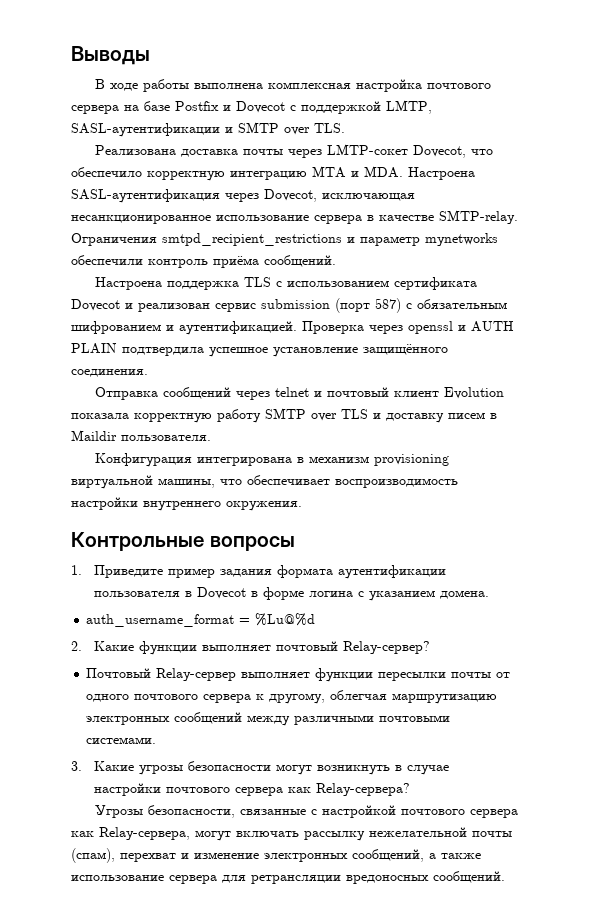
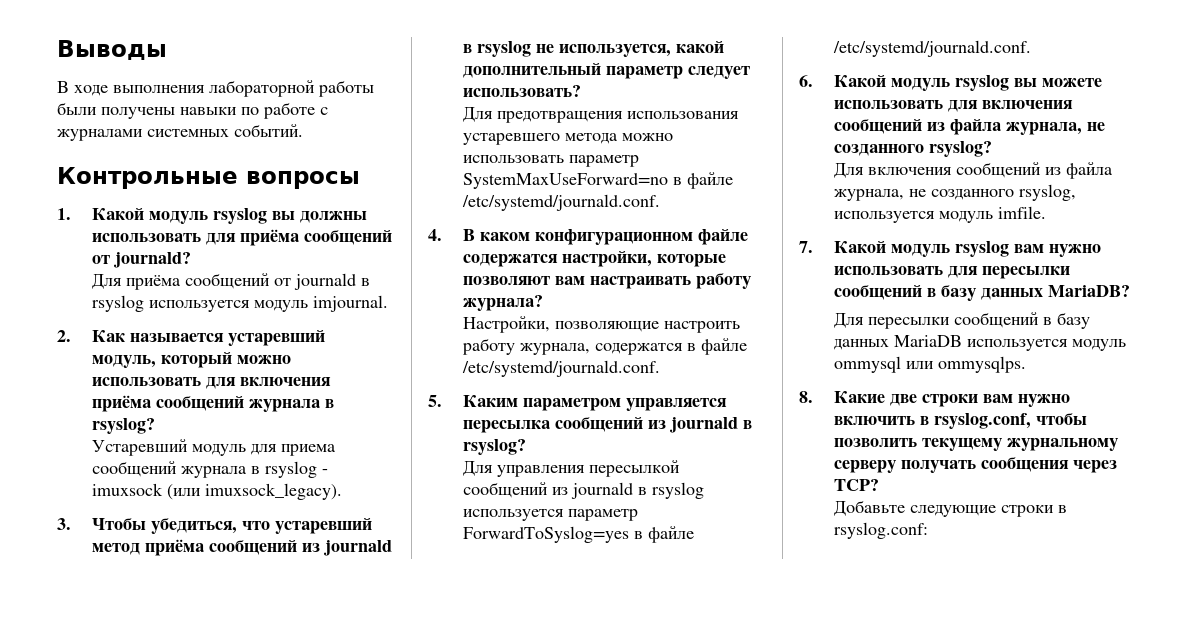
[142,79,491,92] [71,100,432,114] [71,122,345,137] [94,144,493,158] [71,166,475,181] [71,189,415,203] [71,210,518,224] [71,233,498,246] [71,255,336,268] [94,277,477,290] [71,298,507,313] [71,321,514,335] [71,343,448,357] [71,369,148,377] [94,387,504,400] [71,408,497,423] [71,430,211,441] [94,453,449,467] [71,475,458,489] [71,497,302,511] [71,532,295,551] [71,565,447,579] [94,587,490,601] [86,613,316,627] [71,641,431,655] [86,668,511,682] [86,690,498,704] [86,712,451,726] [86,737,157,744] [71,761,450,775] [94,783,411,796] [94,805,518,818] [71,827,512,841] [71,848,481,863] [71,871,505,884] работы выполнена комплексная настройка почтового сервера на базе Postfix и Dovecot с поддержкой LMTP, SASL-аутентификации и SMTP over TLS. // Реализована доставка почты через LMTP-сокет Dovecot, что обеспечило корректную интеграцию MTA и MDA. Настроена SASL-аутентификация через Dovecot, исключающая несанкционированное использование сервера в качестве SMTP-relay. Ограничения smtpd_recipient_restrictions и параметр mynetworks обеспечили контроль приёма сообщений. // Настроена поддержка TLS с использованием сертификата Dovecot и реализован сервис submission (порт 587) с обязательным шифрованием и аутентификацией. Проверка через openssl и AUTH PLAIN подтвердила успешное установление защищённого соединения. // Отправка сообщений через telnet и почтовый клиент Evolution показала корректную работу SMTP over TLS и доставку писем в Maildir пользователя. // Конфигурация интегрирована в механизм provisioning виртуальной машины, что обеспечивает воспроизводимость настройки внутреннего окружения. // Контрольные вопросы // 1. Приведите пример задания формата аутентификации пользователя в Dovecot в форме логина с указанием домена. // auth_username_format = %Lu@%d // 2. Какие функции выполняет почтовый Relay-сервер? // Почтовый Relay-сервер выполняет функции пересылки почты от одного почтового сервера к другому, облегчая маршрутизацию электронных сообщений между различными почтовыми системами. // 3. Какие угрозы безопасности могут возникнуть в случае настройки почтового сервера как Relay-сервера? // Угрозы безопасности, связанные с настройкой почтового сервера как Relay-сервера, могут включать рассылку нежелательной почты (спам), перехват и изменение электронных сообщений, а также использование сервера для ретрансляции вредоносных сообщений. -> [113,80,374,97] [57,102,328,119] [57,124,303,141] [57,167,360,189] [57,208,367,224] [91,229,392,246] [91,252,191,268] [91,273,370,290] [91,295,388,312] [57,330,325,346] [91,352,291,368] [91,377,331,389] [91,395,334,412] [91,418,155,434] [91,439,336,456] [91,461,328,478] [91,483,342,500] [57,518,372,534] [91,539,392,556] [462,41,724,57] [462,63,750,79] [462,85,581,97] [462,107,739,123] [462,133,673,145] [462,155,639,167] [462,172,733,189] [461,194,660,211] [428,229,748,245] [462,251,726,267] [462,273,752,289] [462,295,543,311] [462,316,740,333] [461,338,747,355] [461,360,660,377] [428,395,727,411] [462,417,752,433] [462,439,526,455] [462,460,680,477] [462,482,704,499] [462,509,638,521] [462,526,694,543] [832,40,1031,57] [799,75,1102,91] [833,100,1073,112] [833,119,1105,135] [833,141,992,157] [833,162,1113,179] [833,184,1076,201] [833,206,1046,223] [799,241,1101,257] [833,266,1070,279] [833,285,1130,301] [833,312,1090,329] [833,335,1126,351] [833,356,1026,373] [799,391,1070,407] [833,413,1087,429] [833,438,1119,451] [833,457,1117,473] [833,479,879,491] [833,500,1067,517] [833,522,928,539] выполнения лабораторной работы были получены навыки по работе с журналами системных событий. // Контрольные вопросы // 1. Какой модуль rsyslog вы должны использовать для приёма сообщений от journald? // Для приёма сообщений от journald в rsyslog используется модуль imjournal. // 2. Как называется устаревший модуль, который можно использовать для включения приёма сообщений журнала в rsyslog? // Устаревший модуль для приема сообщений журнала в rsyslog - imuxsock (или imuxsock_legacy). // 3. Чтобы убедиться, что устаревший метод приёма сообщений из journald в rsyslog не используется, какой дополнительный параметр следует использовать? // Для предотвращения использования устаревшего метода можно использовать параметр SystemMaxUseForward=no в файле /etc/systemd/journald.conf. // 4. В каком конфигурационном файле содержатся настройки, которые позволяют вам настраивать работу журнала? // Настройки, позволяющие настроить работу журнала, содержатся в файле /etc/systemd/journald.conf. // 5. Каким параметром управляется пересылка сообщений из journald в rsyslog? // Для управления пересылкой сообщений из journald в rsyslog используется параметр ForwardToSyslog=yes в файле /etc/systemd/journald.conf. // 6. Какой модуль rsyslog вы можете использовать для включения сообщений из файла журнала, не созданного rsyslog? // Для включения сообщений из файла журнала, не созданного rsyslog, используется модуль imfile. // 7. Какой модуль rsyslog вам нужно использовать для пересылки сообщений в базу данных MariaDB? // Для пересылки сообщений в базу данных MariaDB используется модуль ommysql или ommysqlps. // 8. Какие две строки вам нужно включить в rsyslog.conf, чтобы позволить текущему журнальному серверу получать сообщения через TCP? // Добавьте следующие строки в rsyslog.conf:

